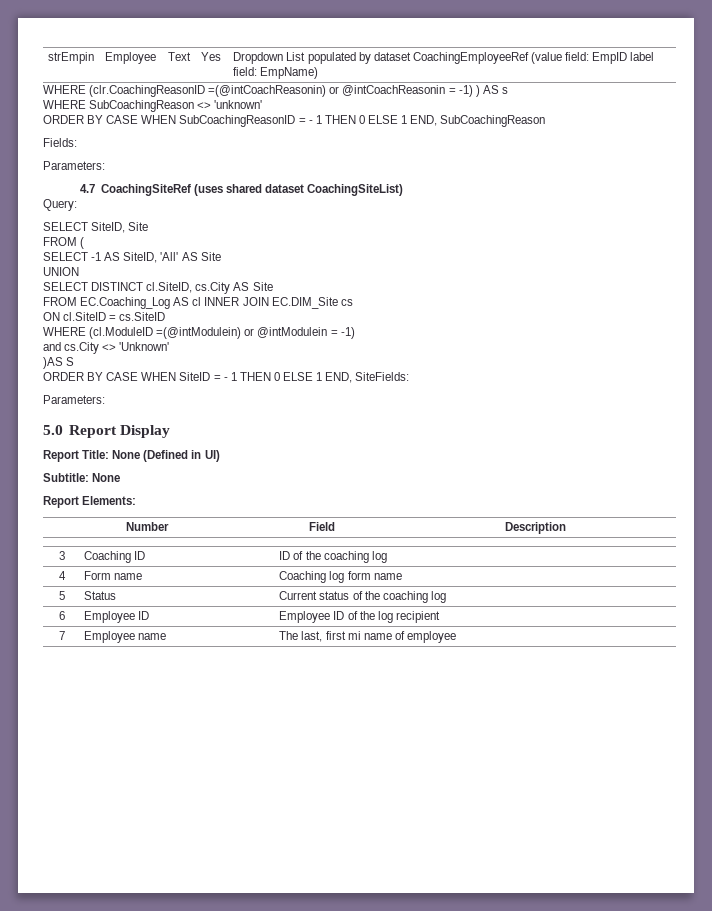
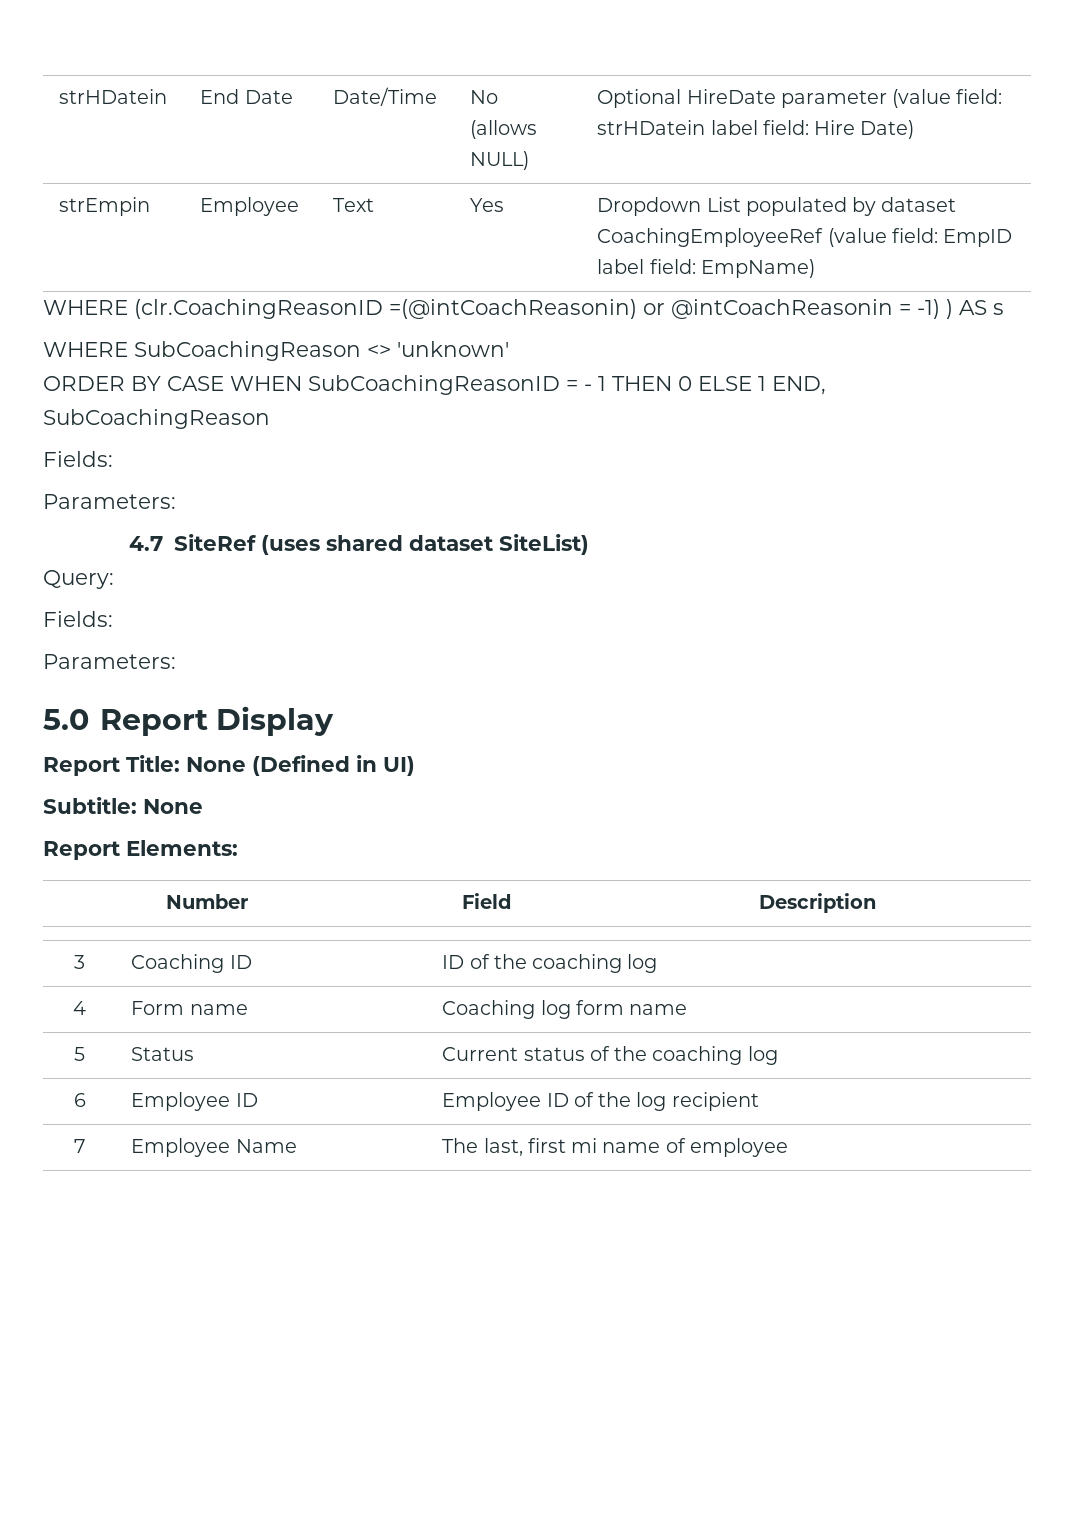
(48, 58) none -> [59,89,168,104] [200,89,293,104] [333,87,438,106] [470,90,499,104] [470,120,538,139] [470,151,530,170] [597,89,1003,108] [597,120,915,139] strHDatein | End Date | Date/Time | No (allows NULL) | Optional HireDate parameter (value field: strHDatein label field: Hire Date) //
[100,184,191,196] CoachingSiteRef -> [173,534,256,551] SiteRef
[307,184,404,196] CoachingSiteList) -> [498,534,589,555] SiteList)
[43,222,149,233] [43,237,85,249] [43,252,221,263] [43,267,79,276] [43,282,273,294] [43,297,353,309] [43,312,166,321] [43,327,355,339] [43,342,170,354] [43,357,75,369] [43,372,410,383] SELECT SiteID, Site // FROM ( // SELECT -1 AS SiteID, 'All' AS Site // UNION // SELECT DISTINCT cl.SiteID, cs.City AS Site // FROM EC.Coaching_Log AS cl INNER JOIN EC.DIM_Site cs // ON cl.SiteID = cs.SiteID // WHERE (cl.ModuleID =(@intModulein) or @intModulein = -1) // and cs.City <> 'Unknown' // )AS S // ORDER BY CASE WHEN SiteID = - 1 THEN 0 ELSE 1 END, SiteFields: -> [43,611,113,627] Fields:
[138,633,167,640] name -> [235,1139,297,1153] Name

